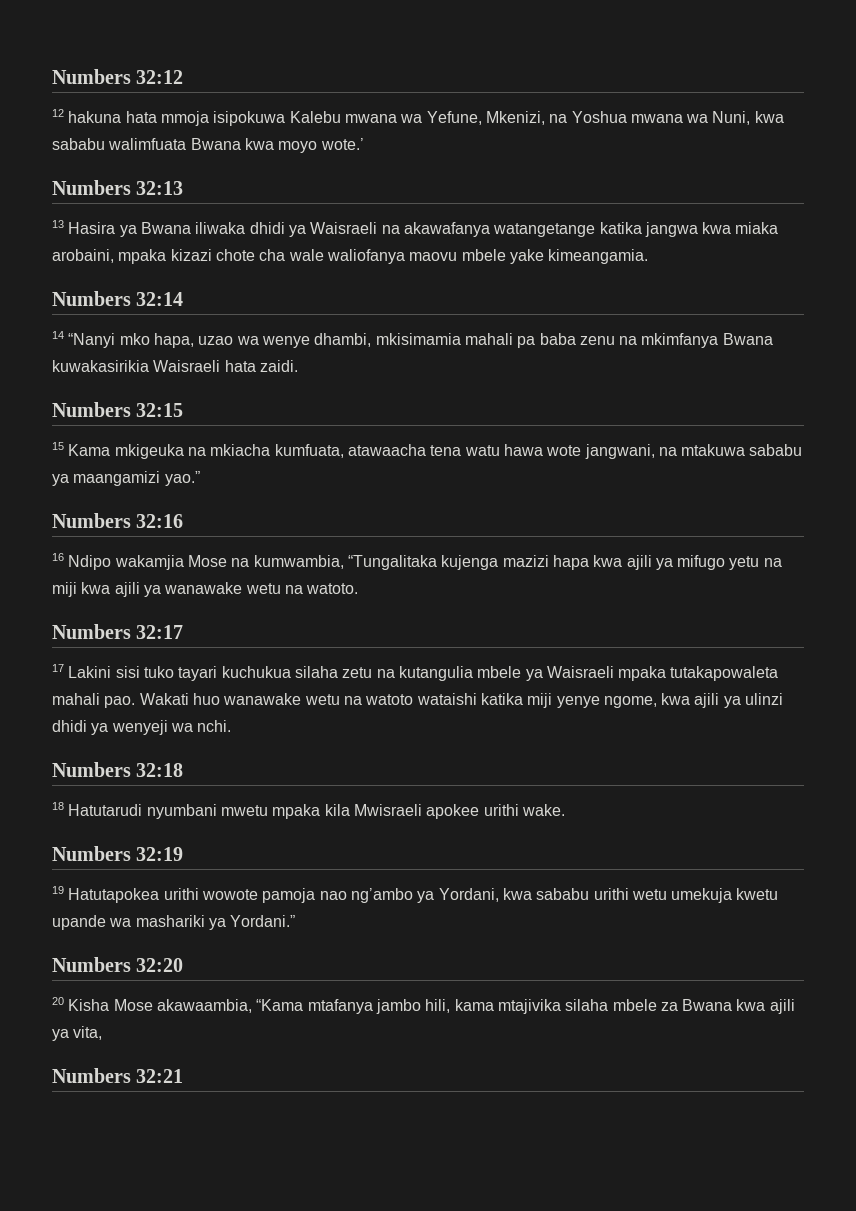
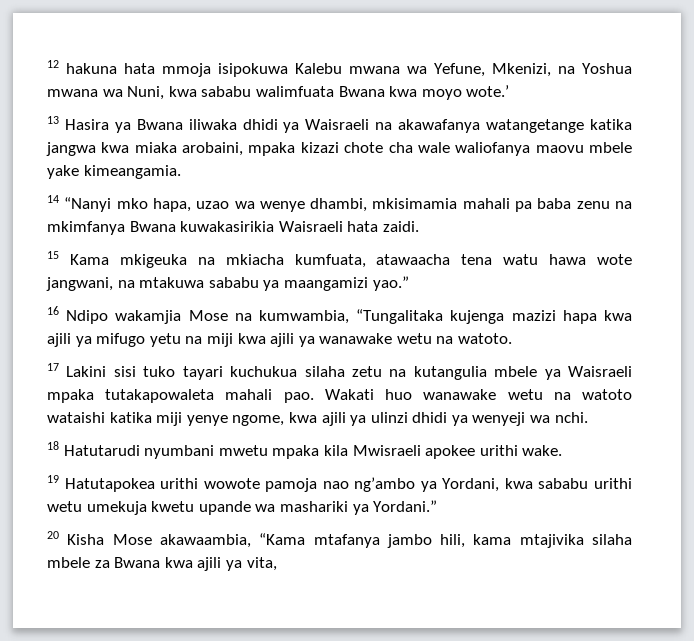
[52,69,184,84] Numbers 32:12 // -> (47, 64) none
[52,180,184,195] // Numbers 32:13 -> (510, 91) none
[52,291,184,306] // Numbers 32:14 -> (181, 172) none
[52,402,184,417] // Numbers 32:15 -> (419, 226) none
[52,513,184,528] // Numbers 32:16 -> (409, 283) none
[52,624,184,639] // Numbers 32:17 -> (513, 338) none
[52,762,184,777] // Numbers 32:18 -> (588, 417) none
[52,846,184,861] // Numbers 32:19 -> (563, 450) none
[52,957,184,972] // Numbers 32:20 -> (438, 506) none
[52,1068,184,1083] // Numbers 32:21 -> (277, 564) none

